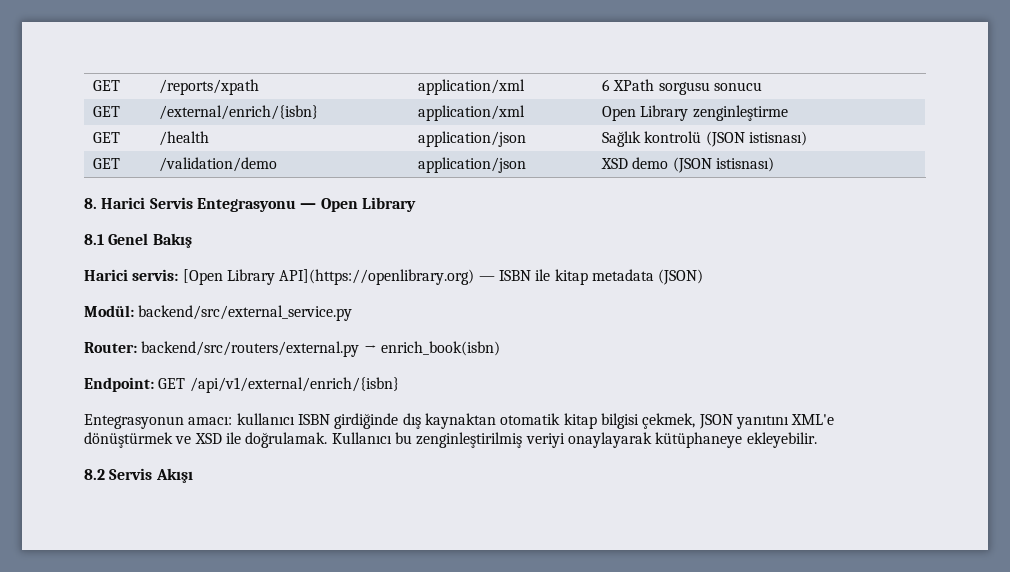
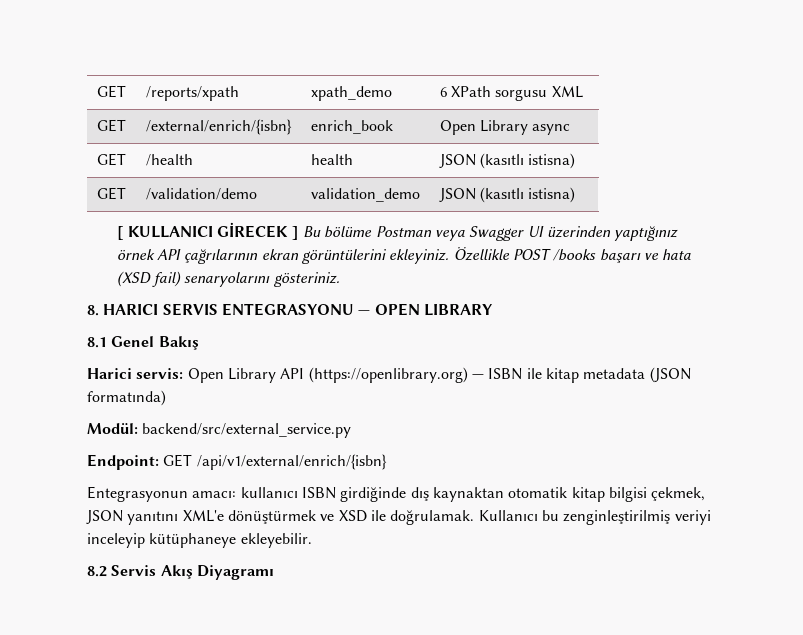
[417,79,525,95] application/xml -> [310,86,392,101] xpath_demo
[713,82,762,91] sonucu -> [551,86,583,98] XML
[417,105,525,121] [601,105,788,121] application/xml | Open Library zenginleştirme -> [310,120,393,134] [439,120,571,135] enrich_book | Open Library async
[417,131,526,147] [601,131,807,147] [92,158,120,169] [158,157,277,172] [417,157,526,173] [600,157,774,173] [84,197,416,212] application/json | Sağlık kontrolü (JSON istisnası) // GET | /validation/demo | application/json | XSD demo (JSON istisnası) // 8. Harici Servis Entegrasyonu — Open Library -> [310,154,353,165] [438,153,576,169] [96,187,126,200] [145,188,257,200] [310,188,420,202] [438,187,576,203] [116,222,679,241] [116,247,692,264] [116,271,340,287] [87,303,493,316] health | JSON (kasıtlı istisna) // GET | /validation/demo | validation_demo | JSON (kasıtlı istisna) // [ KULLANICI GİRECEK ] Bu bölüme Postman veya Swagger UI üzerinden yaptığınız örnek API çağrılarının ekran görüntülerini ekleyiniz. Özellikle POST /books başarı ve hata (XSD fail) senaryolarını gösteriniz. // 8. HARICI SERVIS ENTEGRASYONU — OPEN LIBRARY
[182,269,475,285] [Open Library API](https://openlibrary.org) -> [187,367,468,383] Open Library API (https://openlibrary.org)
[658,269,704,285] (JSON) -> [649,367,691,383] [87,390,166,406] (JSON formatında)
[84,341,500,357] // Router: backend/src/routers/external.py → enrich_book(isbn) -> (352, 430) none
[567,432,652,448] onaylayarak -> [87,533,145,548] inceleyip
[155,468,193,483] Akışı -> [160,565,274,580] Akış Diyagramı

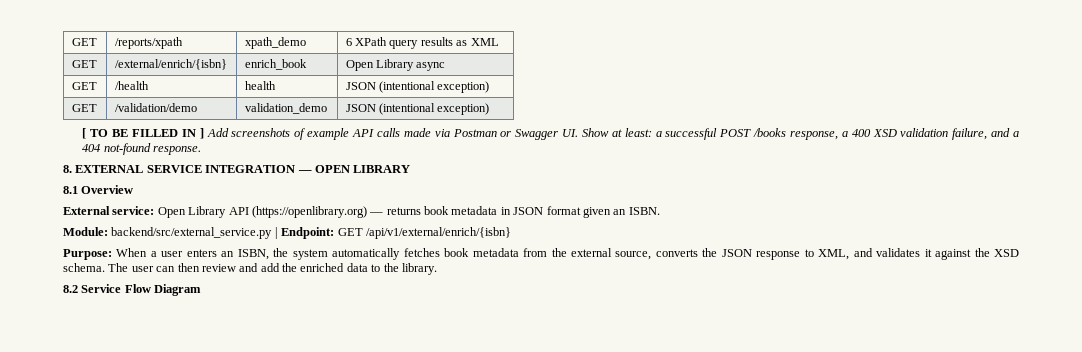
[495,89,548,101] sorgusu -> [389,37,468,49] query results as
[479,153,576,169] (kasıtlı istisna) -> [379,81,490,93] (intentional exception)
[479,187,576,203] (kasıtlı istisna) -> [379,103,490,115] (intentional exception)
[127,222,679,241] [116,247,692,264] [116,271,340,287] [87,303,354,316] KULLANICI GİRECEK ] Bu bölüme Postman veya Swagger UI üzerinden yaptığınız örnek API çağrılarının ekran görüntülerini ekleyiniz. Özellikle POST /books başarı ve hata (XSD fail) senaryolarını gösteriniz. // 8. HARICI SERVIS ENTEGRASYONU -> [90,128,1019,140] [82,143,202,155] [63,165,296,173] TO BE FILLED IN ] Add screenshots of example API calls made via Postman or Swagger UI. Show at least: a successful POST /books response, a 400 XSD validation failure, and a 404 not-found response. // 8. EXTERNAL SERVICE INTEGRATION
[111,336,199,350] [87,368,184,379] Genel Bakış // Harici servis: -> [81,185,134,194] [63,206,155,215] Overview // External service:
[488,367,691,383] [87,390,166,406] [87,423,138,434] ISBN ile kitap metadata (JSON formatında) // Modül: -> [386,206,660,218] [63,227,108,236] returns book metadata in JSON format given an ISBN. // Module:
(352, 430) // -> [274,227,278,239] |
[87,486,706,502] [86,510,711,525] [87,533,312,548] [87,565,274,580] Entegrasyonun amacı: kullanıcı ISBN girdiğinde dış kaynaktan otomatik kitap bilgisi çekmek, JSON yanıtını XML'e dönüştürmek ve XSD ile doğrulamak. Kullanıcı bu zenginleştirilmiş veriyi inceleyip kütüphaneye ekleyebilir. // 8.2 Servis Akış Diyagramı -> [63,248,1019,260] [63,263,437,275] [63,284,202,296] Purpose: When a user enters an ISBN, the system automatically fetches book metadata from the external source, converts the JSON response to XML, and validates it against the XSD schema. The user can then review and add the enriched data to the library. // 8.2 Service Flow Diagram

